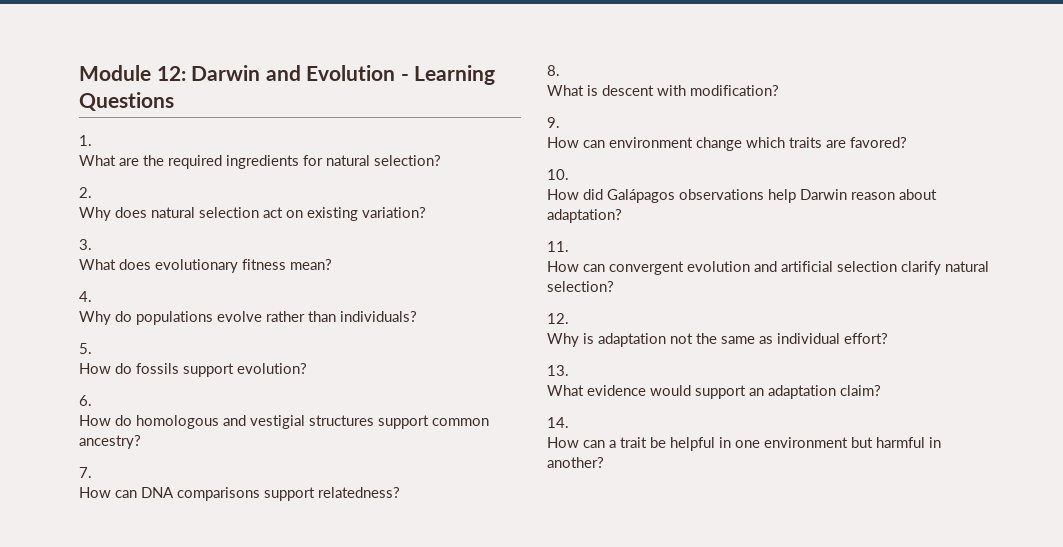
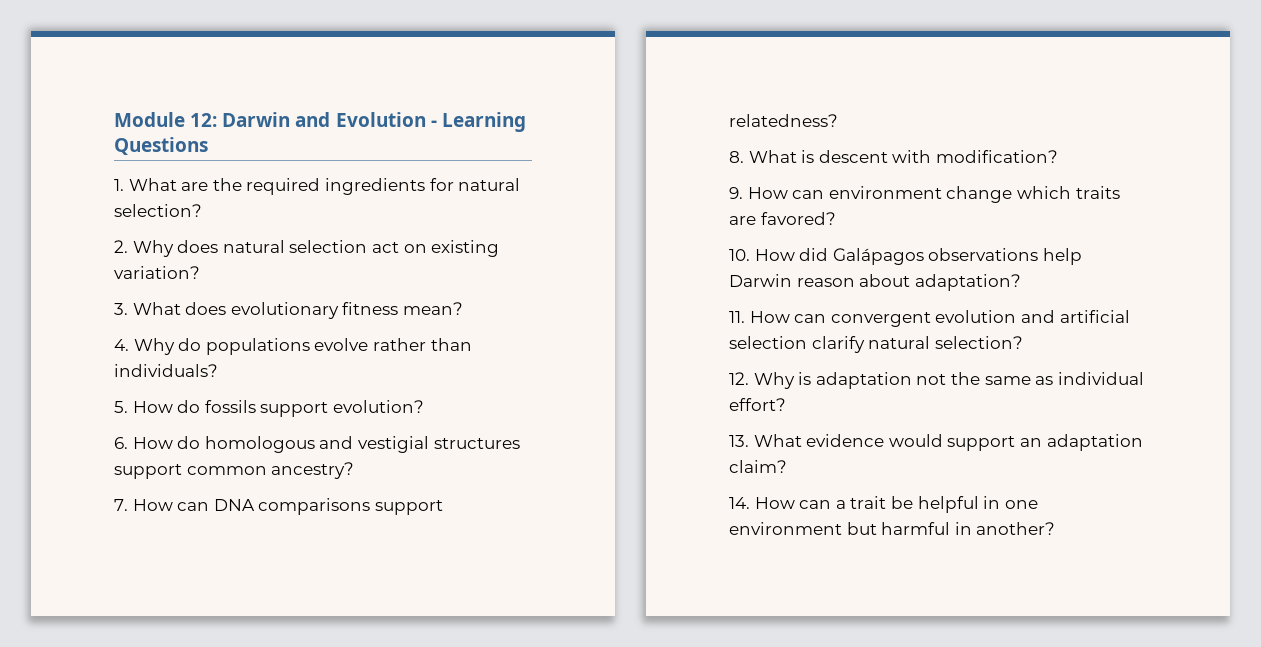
(92, 140) // -> (124, 185) none
(92, 192) // -> (128, 246) none
(92, 244) // -> (128, 309) none
(92, 296) // -> (129, 345) none
(92, 348) // -> (128, 407) none
(92, 400) // -> (128, 443) none
(92, 472) // -> (128, 505) none
(560, 70) // -> (744, 157) none
(560, 122) // -> (743, 193) none
(569, 174) // -> (750, 255) none
(569, 246) // -> (745, 317) none
(569, 318) // -> (749, 378) none
(569, 370) // -> (749, 441) none
(569, 422) // -> (750, 503) none

